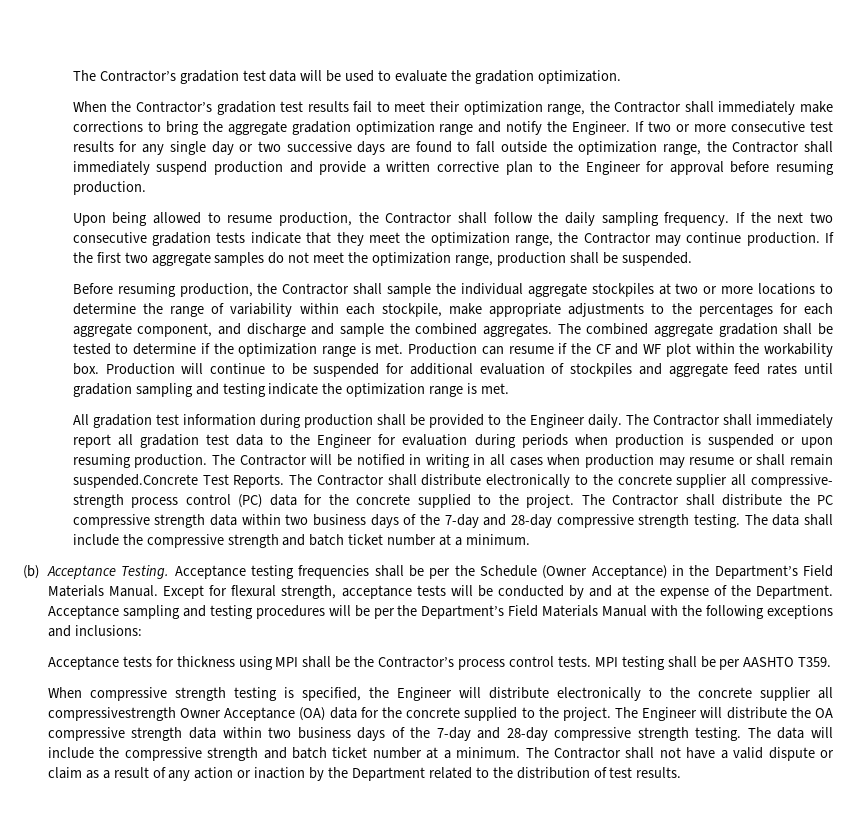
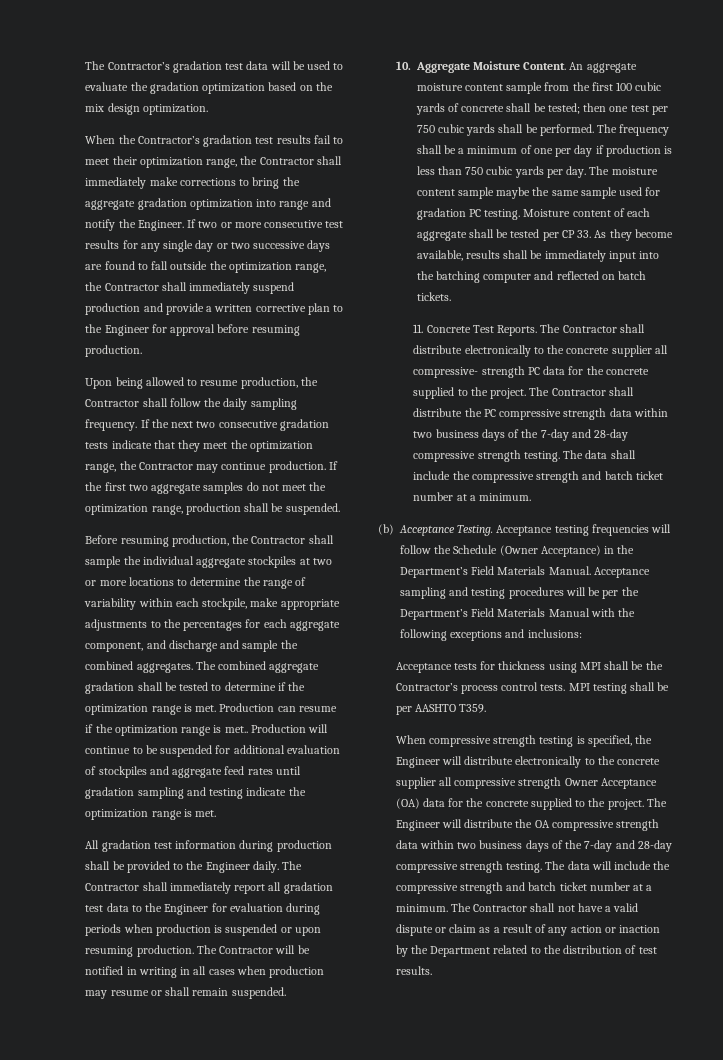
(534, 77) none -> [202,82,333,94] [85,103,140,115] optimization based on the mix design
(435, 128) none -> [256,199,277,207] into
[595,343,833,357] [72,363,99,375] CF and WF plot within the workability box. -> [114,725,248,736] optimization range is met..
[72,474,198,488] suspended.Concrete -> [231,987,286,999] [395,61,637,73] [416,82,662,94] [415,103,668,115] [416,124,670,136] [416,145,673,157] [416,166,658,178] [416,187,661,199] [416,208,651,220] [416,229,673,241] [416,250,660,262] [416,271,647,283] [416,292,451,301] [413,324,471,333] suspended. // 10. Aggregate Moisture Content. An aggregate moisture content sample from the first 100 cubic yards of concrete shall be tested; then one test per 750 cubic yards shall be performed. The frequency shall be a minimum of one per day if production is less than 750 cubic yards per day. The moisture content sample maybe the same sample used for gradation PC testing. Moisture content of each aggregate shall be tested per CP 33. As they become available, results shall be immediately input into the batching computer and reflected on batch tickets. // 11. Concrete
[131,494,263,508] process control (PC) -> [527,367,540,375] PC
[374,565,451,579] shall be per -> [651,524,672,533] [400,545,431,554] will follow
[163,585,834,599] Except for flexural strength, acceptance tests will be conducted by and at the expense of the Department. -> (591, 570) none
[47,707,176,721] compressivestrength -> [454,777,562,789] compressive strength

